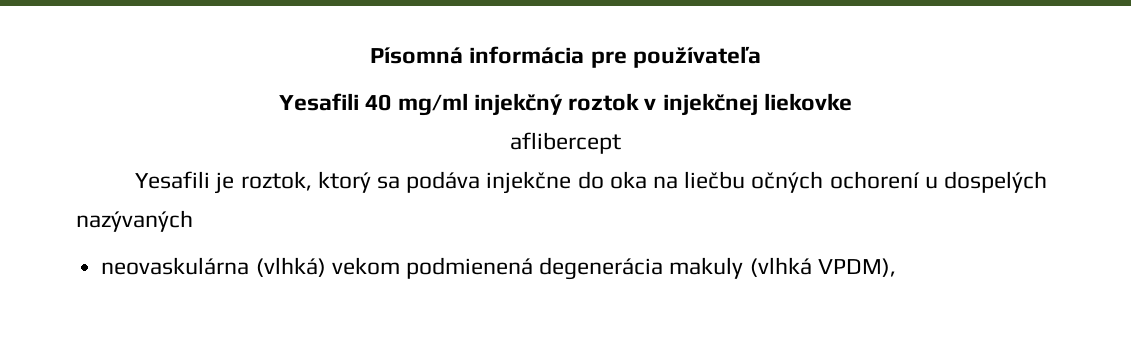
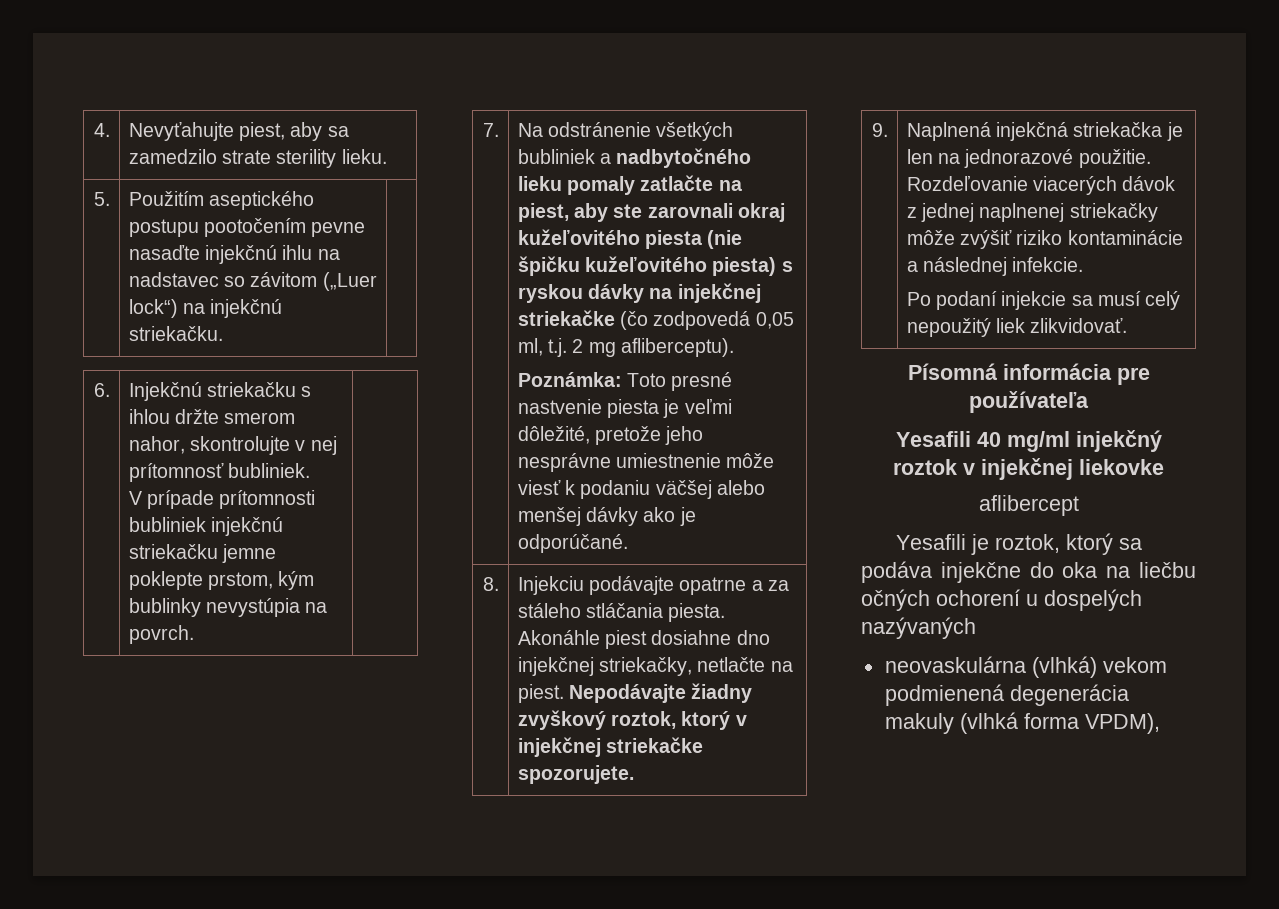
(370, 55) none -> [93,123,110,137] [128,122,349,141] [128,149,387,168] [93,192,110,206] [128,191,315,210] [128,218,366,237] [128,245,340,264] [128,272,377,291] [128,299,283,318] [128,326,223,341] [93,383,110,397] [128,382,312,401] [128,409,296,424] [128,436,337,455] [128,463,311,482] [128,490,316,509] [128,517,284,536] [128,544,277,563] [128,571,315,590] [128,598,328,617] [128,625,194,644] [482,123,499,137] [517,122,734,141] [517,148,752,168] [517,175,742,195] [517,203,785,222] [517,229,743,249] [517,256,793,276] [517,283,761,303] [517,310,794,330] [517,338,734,357] [517,372,733,391] [517,399,732,418] [517,426,704,445] [517,453,775,472] [517,480,765,499] [517,507,696,526] [517,534,628,553] [482,577,499,591] [517,576,789,595] [517,603,726,622] [517,630,770,649] [517,657,793,676] [517,683,753,703] [517,710,747,730] [517,737,704,757] [517,765,634,784] [871,123,888,137] [906,122,1183,141] [906,149,1151,168] [906,176,1176,195] [906,203,1158,222] [906,230,1183,249] [906,257,1084,276] [906,291,1181,310] [906,318,1128,337] 4. | Nevyťahujte piest, aby sa zamedzilo strate sterility lieku. // 5. | Použitím aseptického postupu pootočením pevne nasaďte injekčnú ihlu na nadstavec so závitom („Luer lock“) na injekčnú striekačku. | // 6. | Injekčnú striekačku s ihlou držte smerom nahor, skontrolujte v nej prítomnosť bubliniek. // V prípade prítomnosti bubliniek injekčnú striekačku jemne poklepte prstom, kým bublinky nevystúpia na povrch. | // 7. | Na odstránenie všetkých bubliniek a nadbytočného lieku pomaly zatlačte na piest, aby ste zarovnali okraj kužeľovitého piesta (nie špičku kužeľovitého piesta) s ryskou dávky na injekčnej striekačke (čo zodpovedá 0,05 ml, t.j. 2 mg afliberceptu). // Poznámka: Toto presné nastvenie piesta je veľmi dôležité, pretože jeho nesprávne umiestnenie môže viesť k podaniu väčšej alebo menšej dávky ako je odporúčané. // 8. | Injekciu podávajte opatrne a za stáleho stláčania piesta. Akonáhle piest dosiahne dno injekčnej striekačky, netlačte na piest. Nepodávajte žiadny zvyškový roztok, ktorý v injekčnej striekačke spozorujete. // 9. | Naplnená injekčná striekačka je len na jednorazové použitie. Rozdeľovanie viacerých dávok z jednej naplnenej striekačky môže zvýšiť riziko kontaminácie a následnej infekcie. // Po podaní injekcie sa musí celý nepoužitý liek zlikvidovať. //
(812, 267) none -> [1023,713,1079,729] forma

